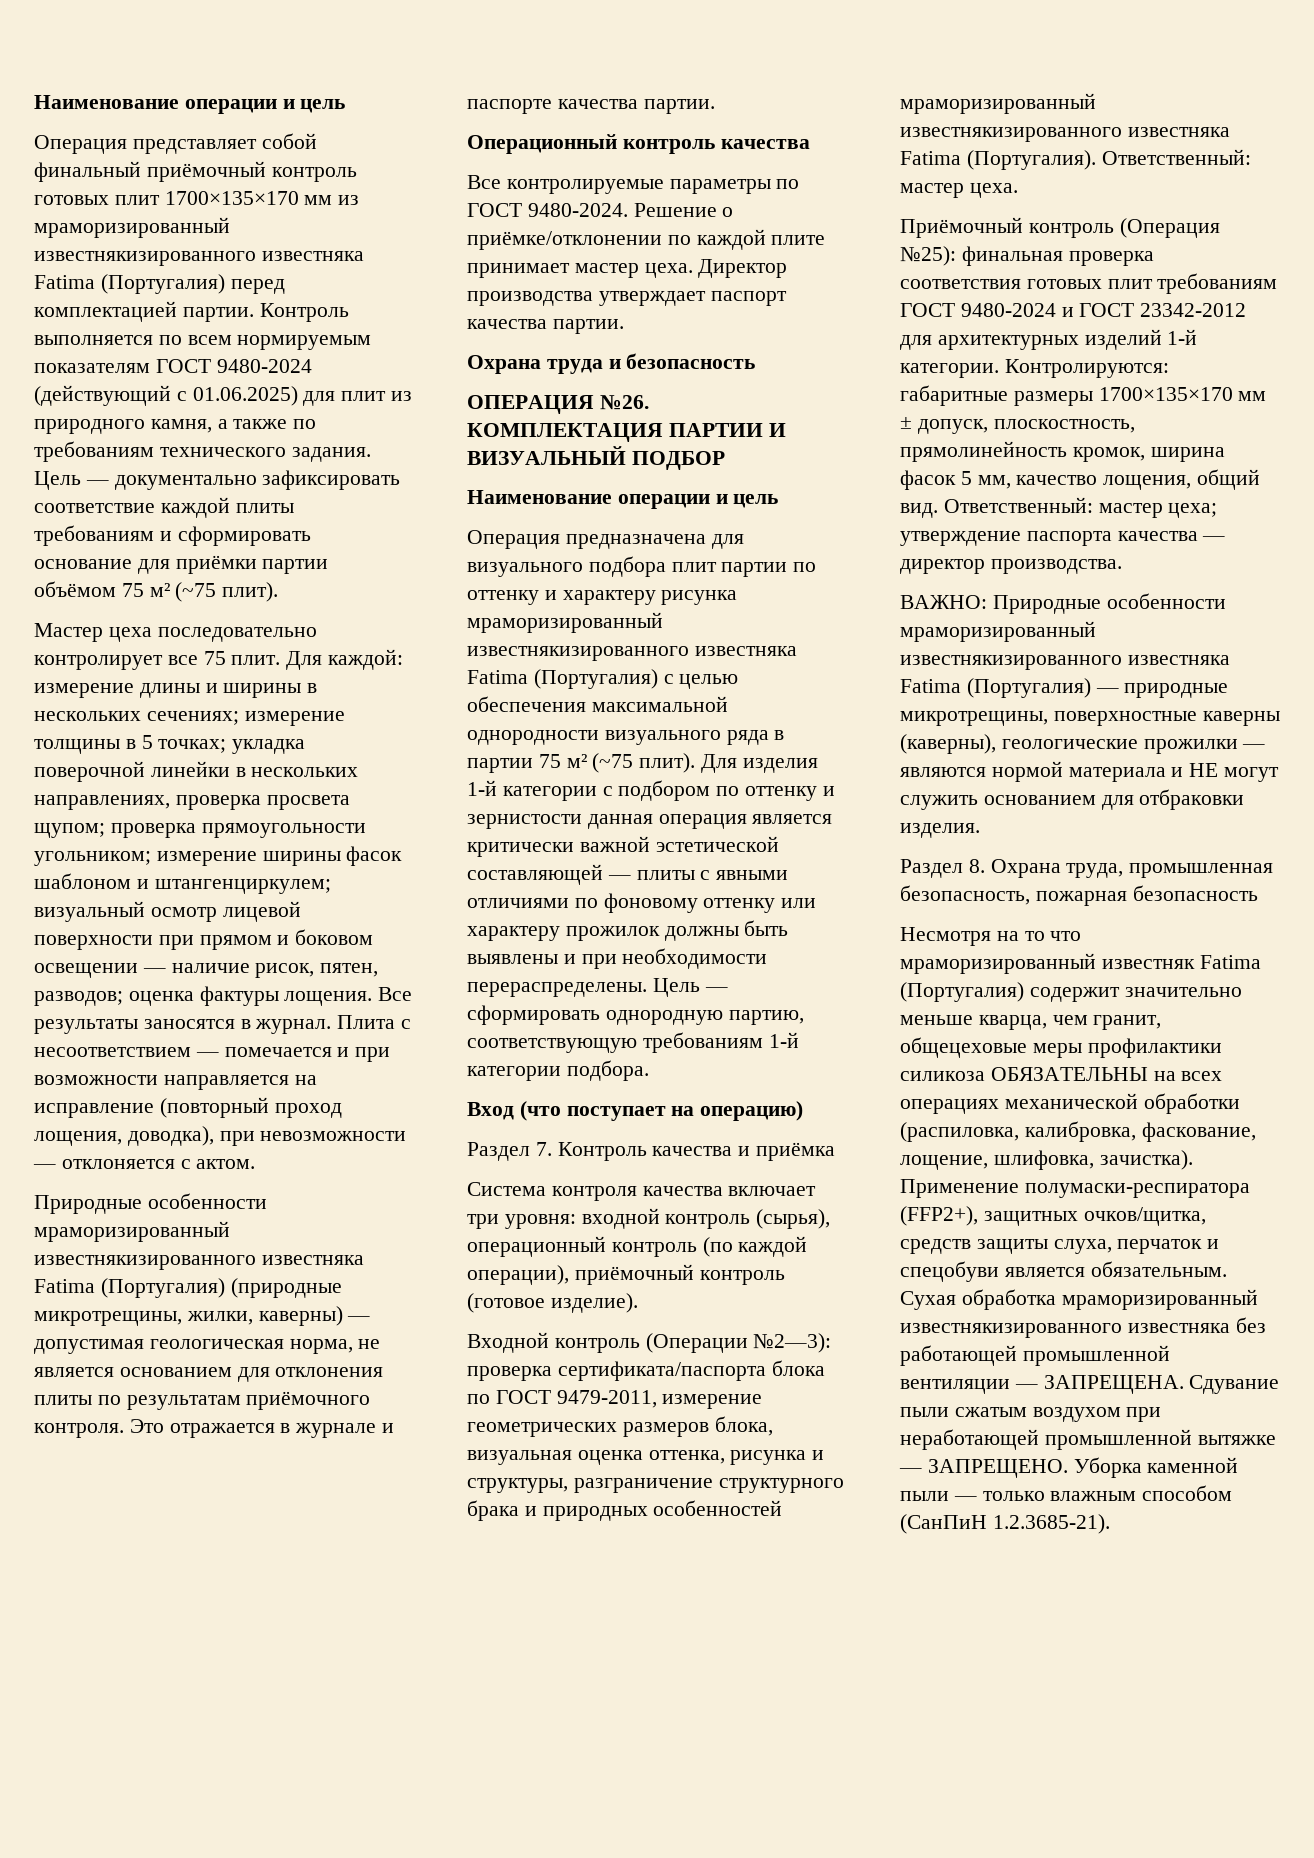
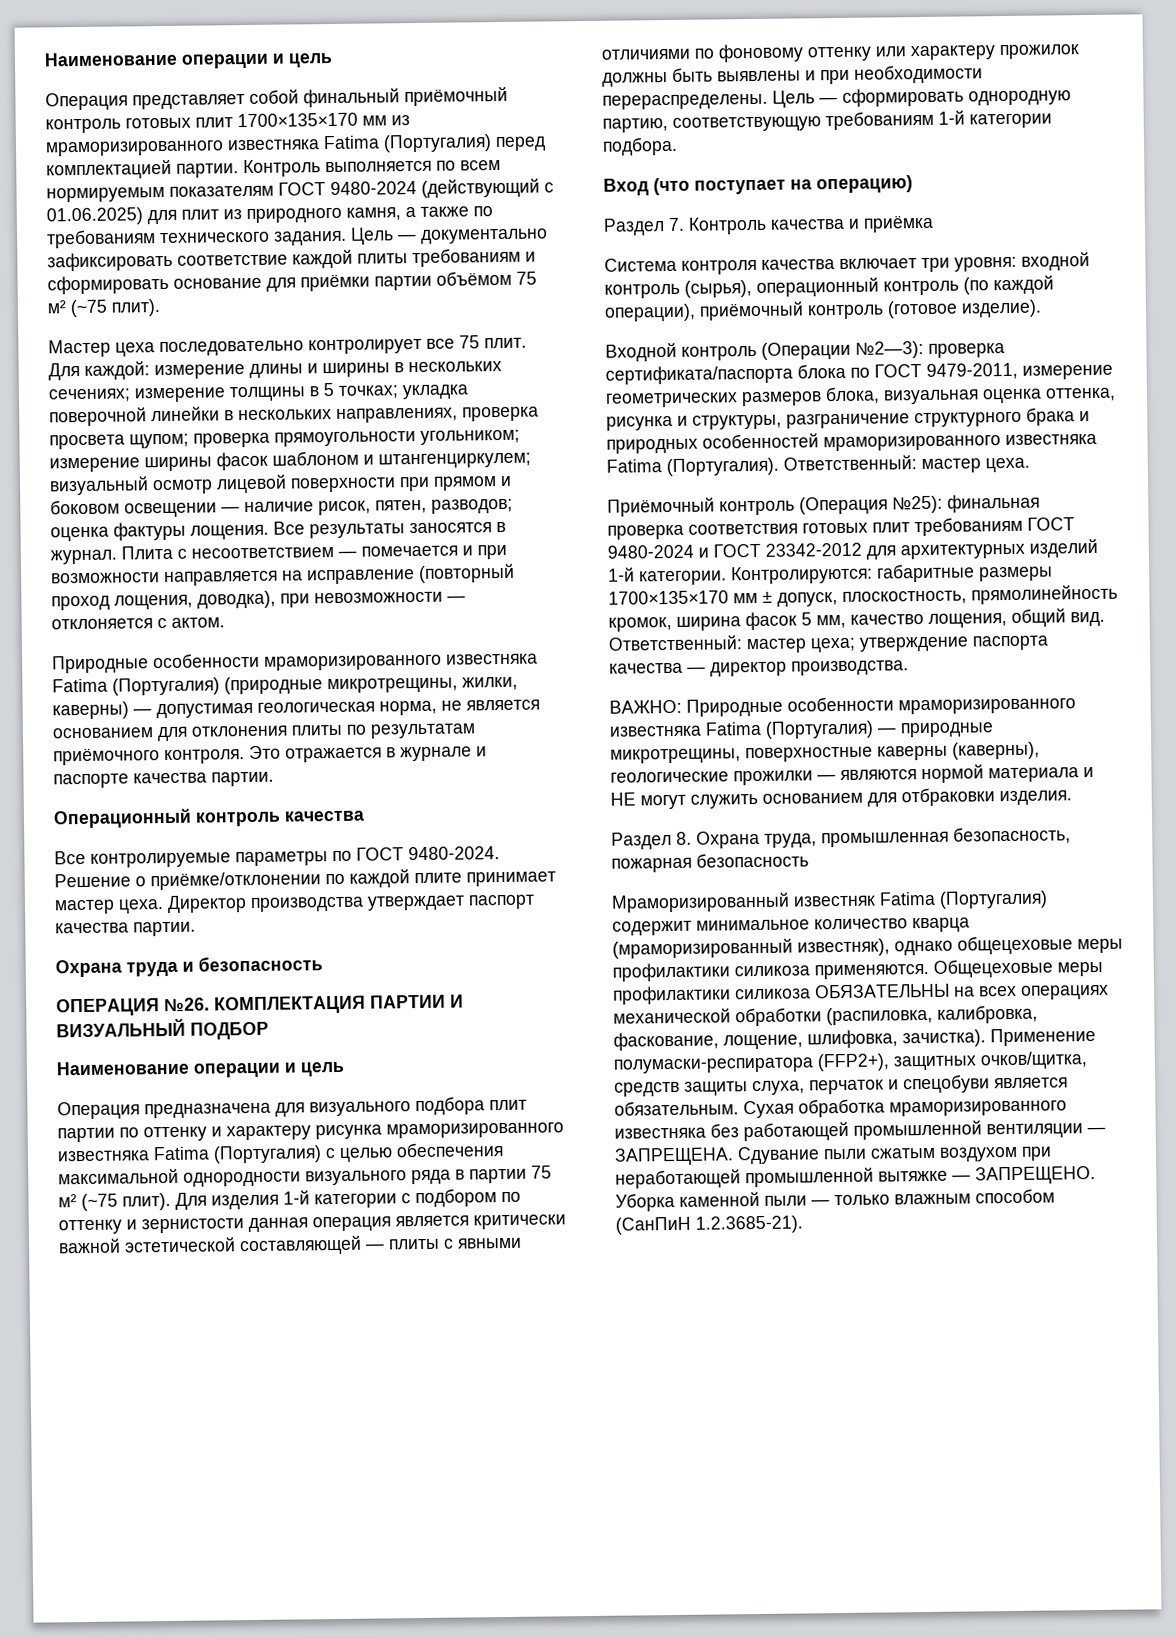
[34,217,230,238] [34,251,256,266] мраморизированный известнякизированного -> [45,140,224,157] мраморизированного
[34,1221,230,1242] [34,1255,256,1270] мраморизированный известнякизированного -> [264,654,442,671] мраморизированного
[467,612,663,633] [467,646,689,661] мраморизированный известнякизированного -> [386,1122,564,1139] мраморизированного
[900,93,1096,114] [900,127,1122,142] мраморизированный известнякизированного -> [823,435,1001,452] мраморизированного
[900,621,1096,642] [900,655,1122,670] мраморизированный известнякизированного -> [898,698,1076,715] мраморизированного
[900,927,1082,946] [900,953,1261,974] [900,982,1242,1002] [900,1015,1162,1030] [900,1037,1027,1058] Несмотря на то что мраморизированный известняк Fatima (Португалия) содержит значительно меньше кварца, чем гранит, общецеховые -> [611,890,1048,913] [612,917,970,936] [612,935,1123,959] [612,958,1053,982] Мраморизированный известняк Fatima (Португалия) содержит минимальное количество кварца (мраморизированный известняк), однако общецеховые меры профилактики силикоза применяются. Общецеховые
[1061,1289,1258,1310] [900,1323,1122,1338] мраморизированный известнякизированного -> [889,1100,1067,1117] мраморизированного

